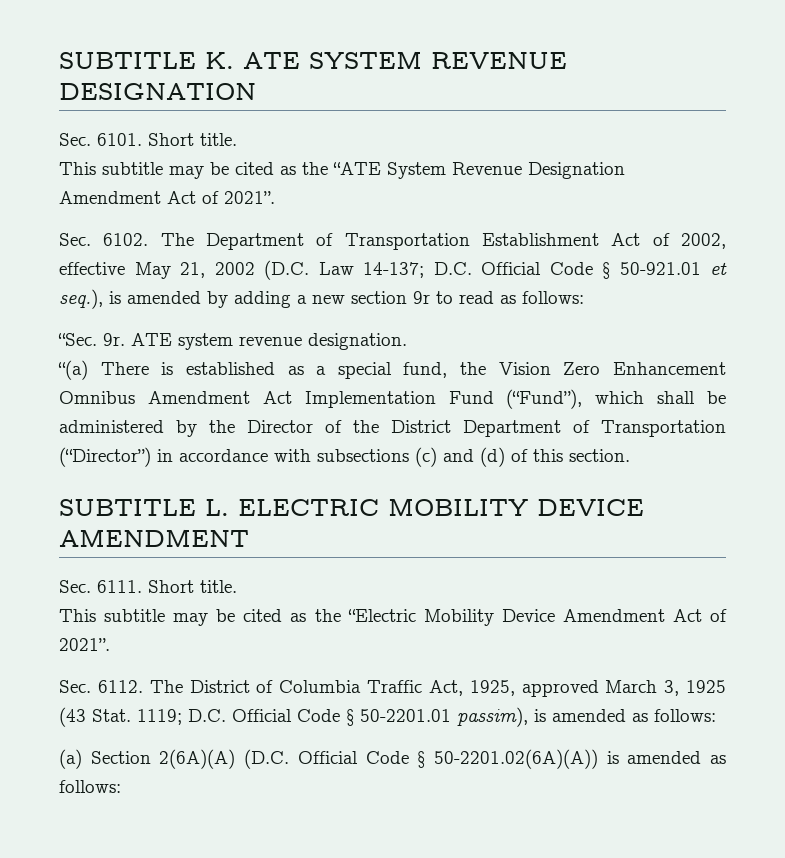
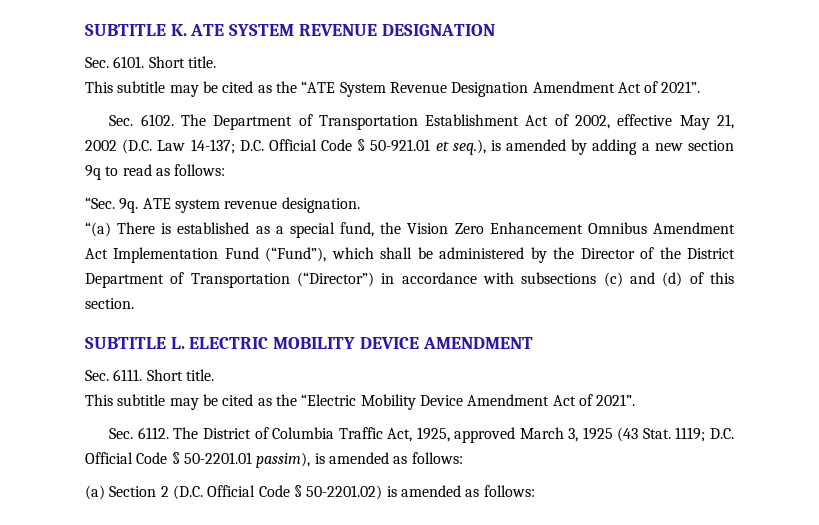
[413,291,430,304] 9r -> [85,165,101,180] 9q
[103,333,125,346] 9r. -> [119,198,139,213] 9q.
[159,749,236,769] 2(6A)(A) -> [160,486,169,497] 2
[433,749,598,769] 50-2201.02(6A)(A)) -> [306,485,383,500] 50-2201.02)

